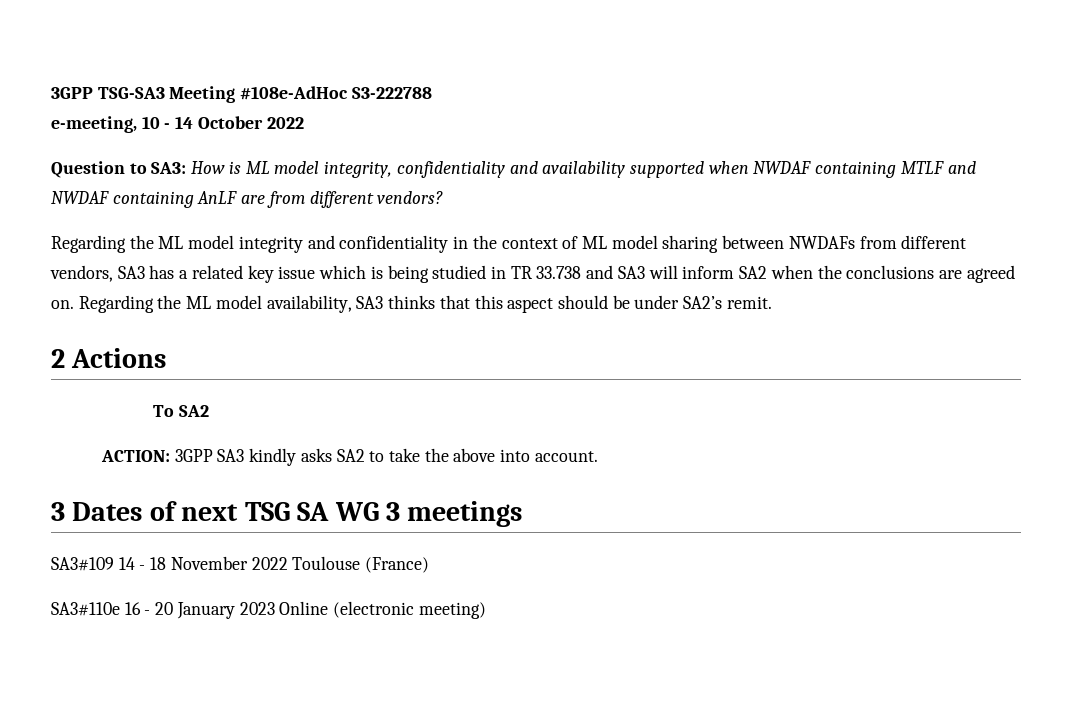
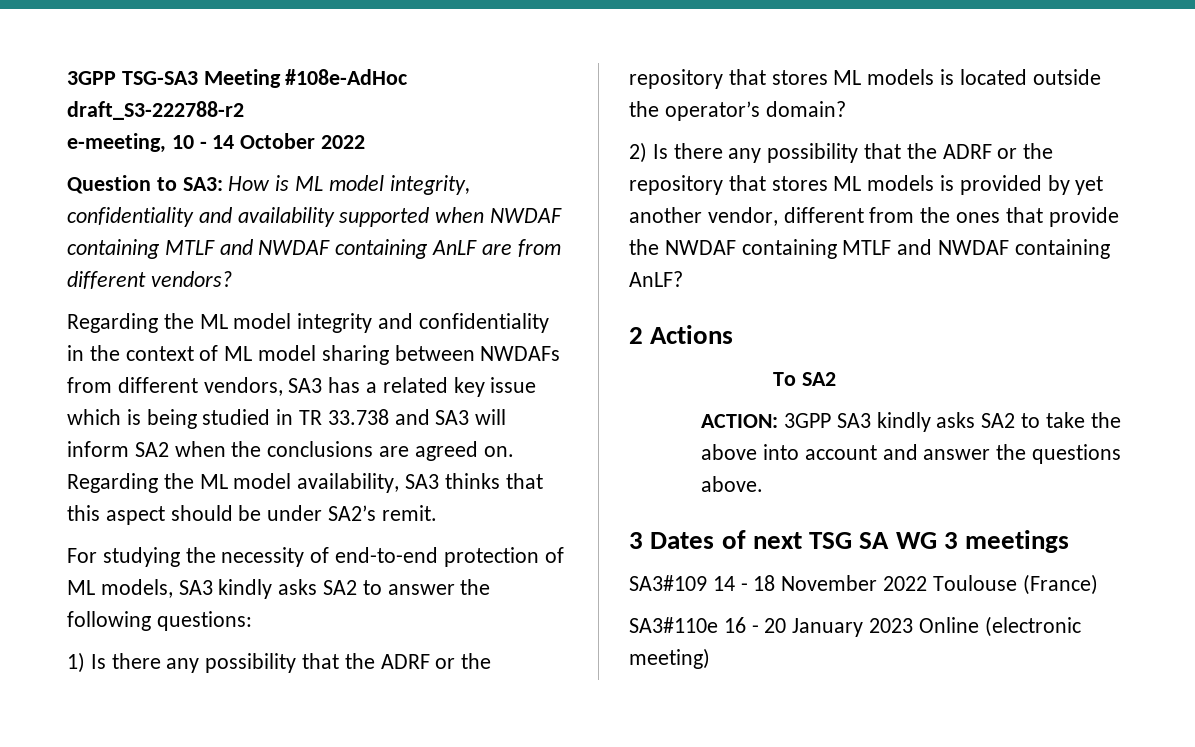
[351,87,432,99] S3-222788 -> [67,101,244,120] draft_S3-222788-r2
(772, 302) none -> [67,547,564,567] [67,579,491,599] [67,611,252,631] [67,652,492,673] [629,69,1101,89] [629,101,846,121] [629,142,1054,163] [629,175,1104,195] [629,207,1119,227] [629,239,1110,259] [629,271,683,287] // For studying the necessity of end-to-end protection of ML models, SA3 kindly asks SA2 to answer the following questions: // 1) Is there any possibility that the ADRF or the repository that stores ML models is located outside the operator’s domain? // 2) Is there any possibility that the ADRF or the repository that stores ML models is provided by yet another vendor, different from the ones that provide the NWDAF containing MTLF and NWDAF containing AnLF?
[534,451,598,462] account. -> [804,444,1122,464] [701,476,764,492] account and answer the questions above.

